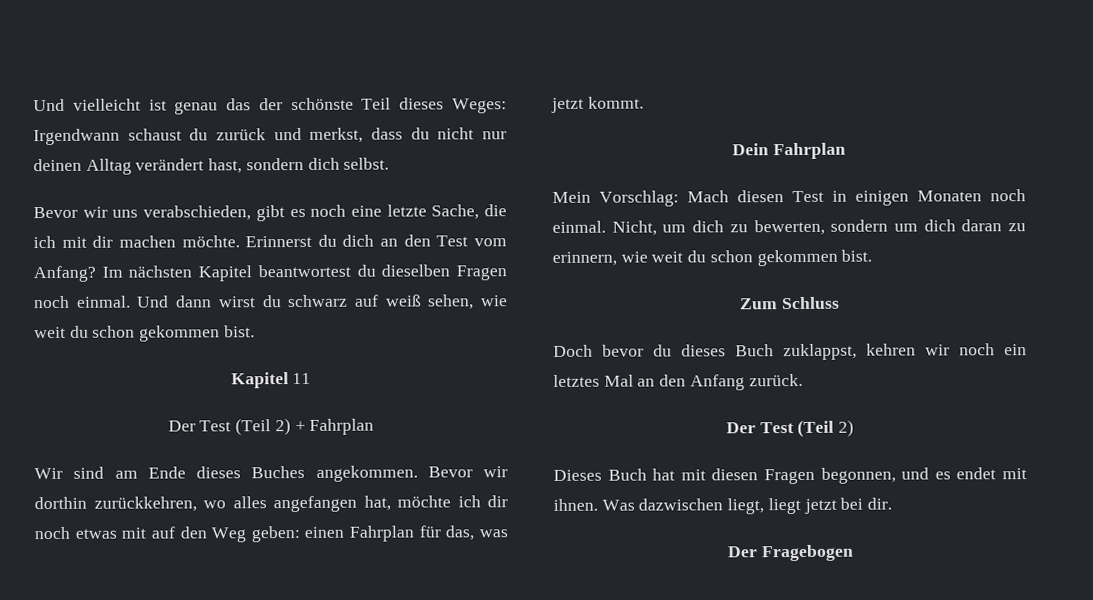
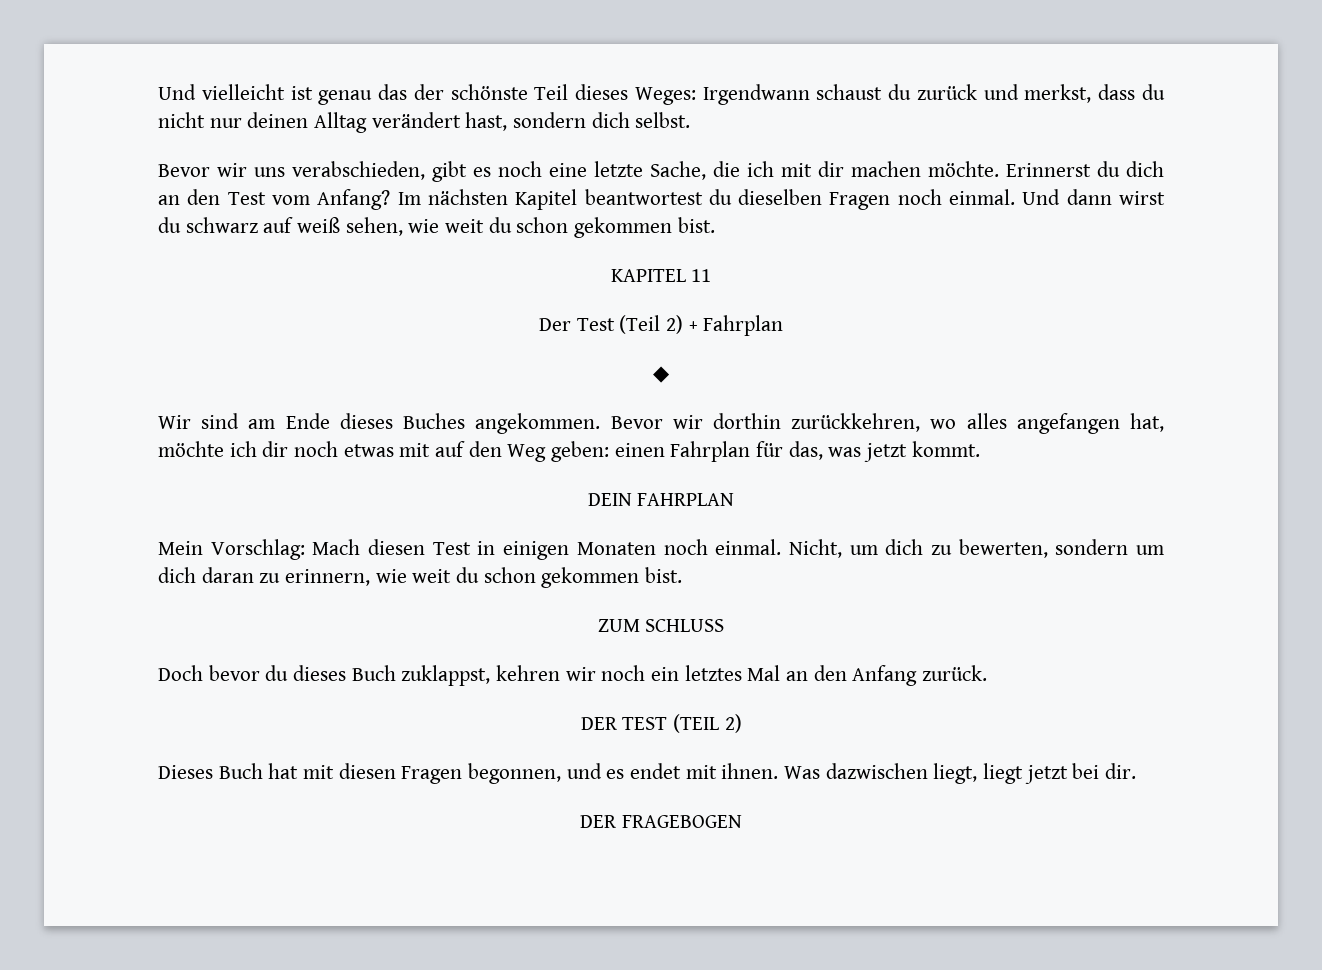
[230,372,289,389] Kapitel -> [610,269,686,282] KAPITEL
(375, 426) none -> [653,366,670,383] // ◆
[732,142,846,160] Dein Fahrplan -> [587,493,735,506] DEIN FAHRPLAN
[739,296,840,310] Zum Schluss -> [597,619,725,632] ZUM SCHLUSS
[725,419,835,437] Der Test (Teil -> [580,714,719,733] DER TEST (TEIL
[727,544,854,562] Der Fragebogen -> [580,815,742,828] DER FRAGEBOGEN

